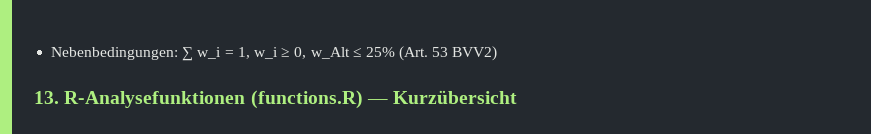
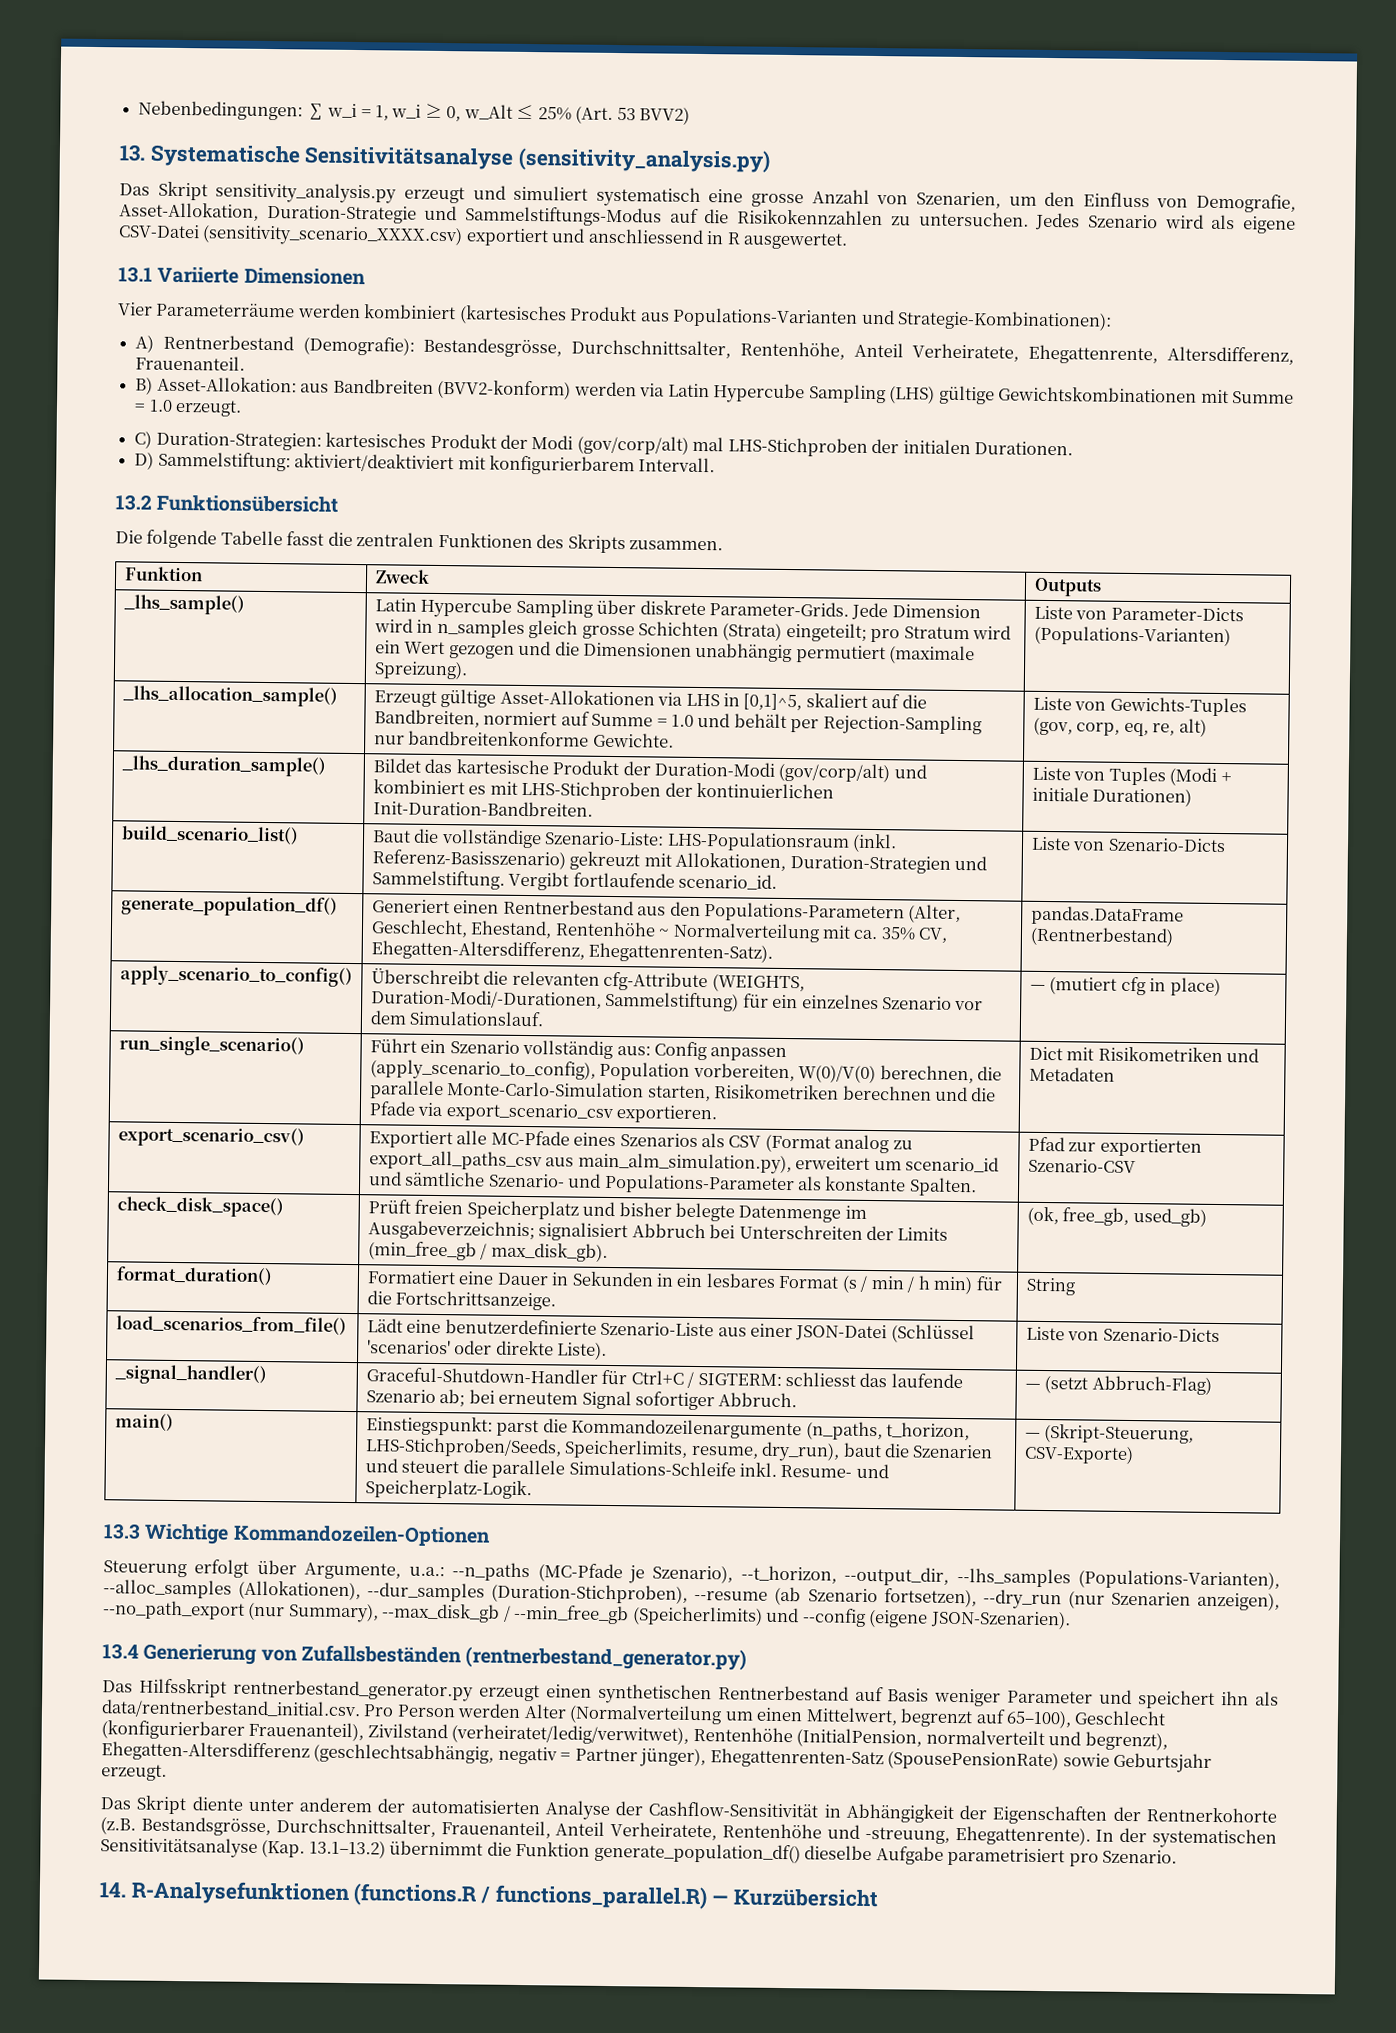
[64,90,363,109] R-Analysefunktionen (functions.R) -> [149,144,771,173] [119,181,1296,213] [119,202,1296,234] [118,224,849,250] [118,266,366,286] [118,302,1113,331] [135,334,1294,365] [135,355,246,371] [135,376,1294,405] [134,399,243,417] [134,430,1074,457] [134,451,716,476] [115,494,339,513] [115,529,724,554] [123,566,203,582] [374,569,430,584] [1033,577,1102,597] [122,594,245,615] [374,597,981,621] [373,618,1012,643] [374,640,976,665] [373,660,468,680] [1033,605,1244,622] [1033,625,1231,647] [121,685,338,707] [373,689,927,711] [373,709,982,736] [373,730,674,748] [1032,696,1247,717] [1032,716,1207,737] [120,755,326,777] [372,758,927,783] [372,779,834,801] [372,800,593,817] [1031,766,1232,786] [1031,786,1193,807] [120,825,299,845] [371,828,897,853] [371,849,987,874] [371,870,778,891] [1030,836,1226,853] [120,895,338,917] [371,899,962,924] [370,919,949,943] [370,940,774,963] [1030,905,1184,926] [1029,926,1174,947] [119,965,353,988] [370,968,805,993] [370,989,984,1012] [369,1010,545,1027] [1029,976,1221,997] [118,1035,305,1057] [369,1038,788,1062] [369,1059,1002,1084] [369,1080,997,1102] [368,1101,718,1124] [1028,1046,1260,1063] [1028,1066,1115,1082] [117,1126,305,1148] [368,1130,913,1154] [368,1150,999,1175] [368,1171,977,1197] [1027,1136,1202,1157] [1027,1158,1136,1174] [116,1196,284,1218] [367,1199,867,1223] [367,1220,949,1242] [367,1241,608,1262] [1026,1206,1207,1227] [115,1266,273,1286] [366,1270,1003,1295] [366,1290,557,1311] [1025,1277,1076,1296] [115,1315,347,1335] [366,1318,975,1344] [366,1339,608,1360] [1025,1326,1220,1343] [113,1364,267,1386] [365,1367,963,1389] [365,1389,798,1411] [1024,1375,1212,1395] [114,1413,174,1431] [365,1416,970,1441] [364,1437,994,1462] [364,1458,889,1479] [364,1479,532,1500] [1024,1424,1195,1444] [1023,1444,1134,1465] [103,1523,491,1547] [103,1559,1280,1590] [103,1579,1280,1611] [103,1600,1071,1630] [102,1643,748,1671] [102,1678,1279,1710] [101,1699,1167,1729] [101,1720,1168,1751] [101,1741,1213,1773] [101,1764,167,1781] [100,1795,1277,1825] [100,1816,1277,1849] [100,1837,1178,1867] [99,1880,707,1910] Systematische Sensitivitätsanalyse (sensitivity_analysis.py) // Das Skript sensitivity_analysis.py erzeugt und simuliert systematisch eine grosse Anzahl von Szenarien, um den Einfluss von Demografie, Asset-Allokation, Duration-Strategie und Sammelstiftungs-Modus auf die Risikokennzahlen zu untersuchen. Jedes Szenario wird als eigene CSV-Datei (sensitivity_scenario_XXXX.csv) exportiert und anschliessend in R ausgewertet. // 13.1 Variierte Dimensionen // Vier Parameterräume werden kombiniert (kartesisches Produkt aus Populations-Varianten und Strategie-Kombinationen): // A) Rentnerbestand (Demografie): Bestandesgrösse, Durchschnittsalter, Rentenhöhe, Anteil Verheiratete, Ehegattenrente, Altersdifferenz, Frauenanteil. // B) Asset-Allokation: aus Bandbreiten (BVV2-konform) werden via Latin Hypercube Sampling (LHS) gültige Gewichtskombinationen mit Summe = 1.0 erzeugt. // C) Duration-Strategien: kartesisches Produkt der Modi (gov/corp/alt) mal LHS-Stichproben der initialen Durationen. // D) Sammelstiftung: aktiviert/deaktiviert mit konfigurierbarem Intervall. // 13.2 Funktionsübersicht // Die folgende Tabelle fasst die zentralen Funktionen des Skripts zusammen. // Funktion | Zweck | Outputs // _lhs_sample() | Latin Hypercube Sampling über diskrete Parameter-Grids. Jede Dimension wird in n_samples gleich grosse Schichten (Strata) eingeteilt; pro Stratum wird ein Wert gezogen und die Dimensionen unabhängig permutiert (maximale Spreizung). | Liste von Parameter-Dicts (Populations-Varianten) // _lhs_allocation_sample() | Erzeugt gültige Asset-Allokationen via LHS in [0,1]^5, skaliert auf die Bandbreiten, normiert auf Summe = 1.0 und behält per Rejection-Sampling nur bandbreitenkonforme Gewichte. | Liste von Gewichts-Tuples (gov, corp, eq, re, alt) // _lhs_duration_sample() | Bildet das kartesische Produkt der Duration-Modi (gov/corp/alt) und kombiniert es mit LHS-Stichproben der kontinuierlichen Init-Duration-Bandbreiten. | Liste von Tuples (Modi + initiale Durationen) // build_scenario_list() | Baut die vollständige Szenario-Liste: LHS-Populationsraum (inkl. Referenz-Basisszenario) gekreuzt mit Allokationen, Duration-Strategien und Sammelstiftung. Vergibt fortlaufende scenario_id. | Liste von Szenario-Dicts // generate_population_df() | Generiert einen Rentnerbestand aus den Populations-Parametern (Alter, Geschlecht, Ehestand, Rentenhöhe ~ Normalverteilung mit ca. 35% CV, Ehegatten-Altersdifferenz, Ehegattenrenten-Satz). | pandas.DataFrame (Rentnerbestand) // apply_scenario_to_config() | Überschreibt die relevanten cfg-Attribute (WEIGHTS, Duration-Modi/-Durationen, Sammelstiftung) für ein einzelnes Szenario vor dem Simulationslauf. | — (mutiert cfg in place) // run_single_scenario() | Führt ein Szenario vollständig aus: Config anpassen (apply_scenario_to_config), Population vorbereiten, W(0)/V(0) berechnen, die parallele Monte-Carlo-Simulation starten, Risikometriken berechnen und die Pfade via export_scenario_csv exportieren. | Dict mit Risikometriken und Metadaten // export_scenario_csv() | Exportiert alle MC-Pfade eines Szenarios als CSV (Format analog zu export_all_paths_csv aus main_alm_simulation.py), erweitert um scenario_id und sämtliche Szenario- und Populations-Parameter als konstante Spalten. | Pfad zur exportierten Szenario-CSV // check_disk_space() | Prüft freien Speicherplatz und bisher belegte Datenmenge im Ausgabeverzeichnis; signalisiert Abbruch bei Unterschreiten der Limits (min_free_gb / max_disk_gb). | (ok, free_gb, used_gb) // format_duration() | Formatiert eine Dauer in Sekunden in ein lesbares Format (s / min / h min) für die Fortschrittsanzeige. | String // load_scenarios_from_file() | Lädt eine benutzerdefinierte Szenario-Liste aus einer JSON-Datei (Schlüssel 'scenarios' oder direkte Liste). | Liste von Szenario-Dicts // _signal_handler() | Graceful-Shutdown-Handler für Ctrl+C / SIGTERM: schliesst das laufende Szenario ab; bei erneutem Signal sofortiger Abbruch. | — (setzt Abbruch-Flag) // main() | Einstiegspunkt: parst die Kommandozeilenargumente (n_paths, t_horizon, LHS-Stichproben/Seeds, Speicherlimits, resume, dry_run), baut die Szenarien und steuert die parallele Simulations-Schleife inkl. Resume- und Speicherplatz-Logik. | — (Skript-Steuerung, CSV-Exporte) // 13.3 Wichtige Kommandozeilen-Optionen // Steuerung erfolgt über Argumente, u.a.: --n_paths (MC-Pfade je Szenario), --t_horizon, --output_dir, --lhs_samples (Populations-Varianten), --alloc_samples (Allokationen), --dur_samples (Duration-Stichproben), --resume (ab Szenario fortsetzen), --dry_run (nur Szenarien anzeigen), --no_path_export (nur Summary), --max_disk_gb / --min_free_gb (Speicherlimits) und --config (eigene JSON-Szenarien). // 13.4 Generierung von Zufallsbeständen (rentnerbestand_generator.py) // Das Hilfsskript rentnerbestand_generator.py erzeugt einen synthetischen Rentnerbestand auf Basis weniger Parameter und speichert ihn als data/rentnerbestand_initial.csv. Pro Person werden Alter (Normalverteilung um einen Mittelwert, begrenzt auf 65–100), Geschlecht (konfigurierbarer Frauenanteil), Zivilstand (verheiratet/ledig/verwitwet), Rentenhöhe (InitialPension, normalverteilt und begrenzt), Ehegatten-Altersdifferenz (geschlechtsabhängig, negativ = Partner jünger), Ehegattenrenten-Satz (SpousePensionRate) sowie Geburtsjahr erzeugt. // Das Skript diente unter anderem der automatisierten Analyse der Cashflow-Sensitivität in Abhängigkeit der Eigenschaften der Rentnerkohorte (z.B. Bestandsgrösse, Durchschnittsalter, Frauenanteil, Anteil Verheiratete, Rentenhöhe und -streuung, Ehegattenrente). In der systematischen Sensitivitätsanalyse (Kap. 13.1–13.2) übernimmt die Funktion generate_population_df() dieselbe Aufgabe parametrisiert pro Szenario. // 14. R-Analysefunktionen (functions.R / functions_parallel.R)

